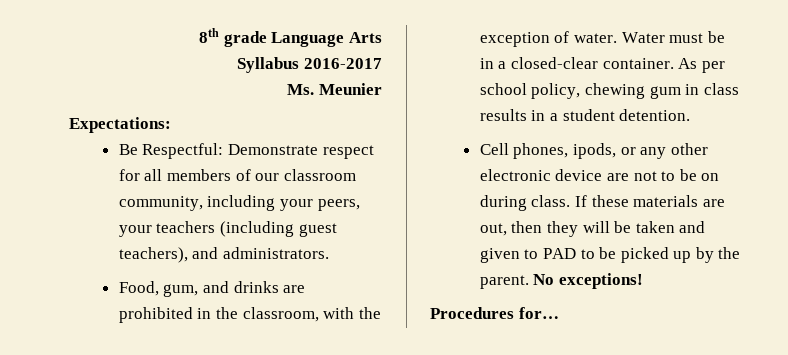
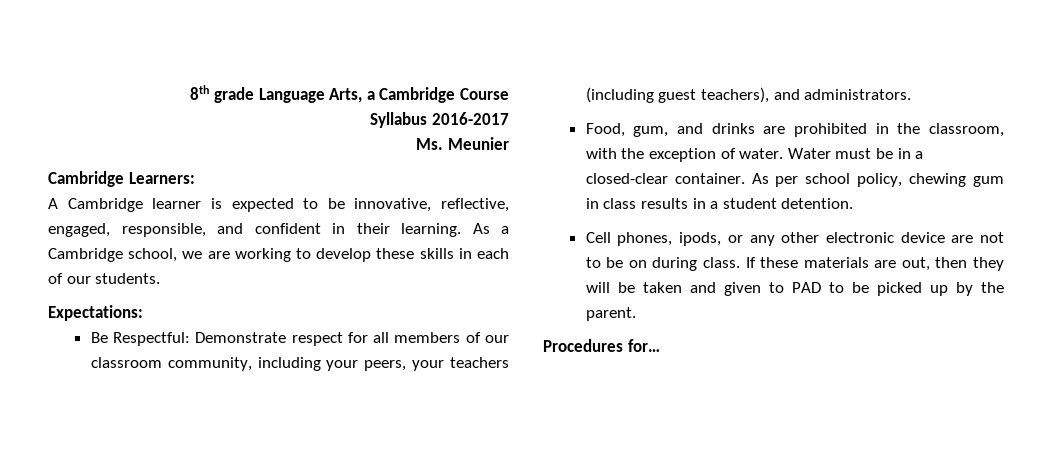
[348,32,382,43] Arts -> [329,87,509,103] Arts, a Cambridge Course
(382, 89) none -> [48,171,195,187] [48,198,509,212] [48,223,509,237] [48,248,509,262] [48,273,161,284] // Cambridge Learners: // A Cambridge learner is expected to be innovative, reflective, engaged, responsible, and confident in their learning. As a Cambridge school, we are working to develop these skills in each of our students.
[533,273,643,289] No exceptions! -> (636, 314) none

